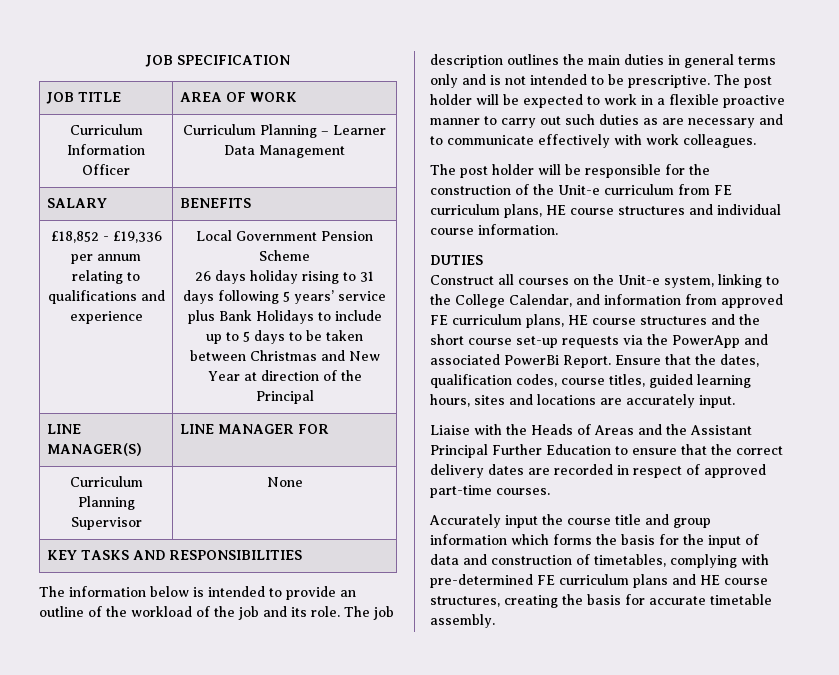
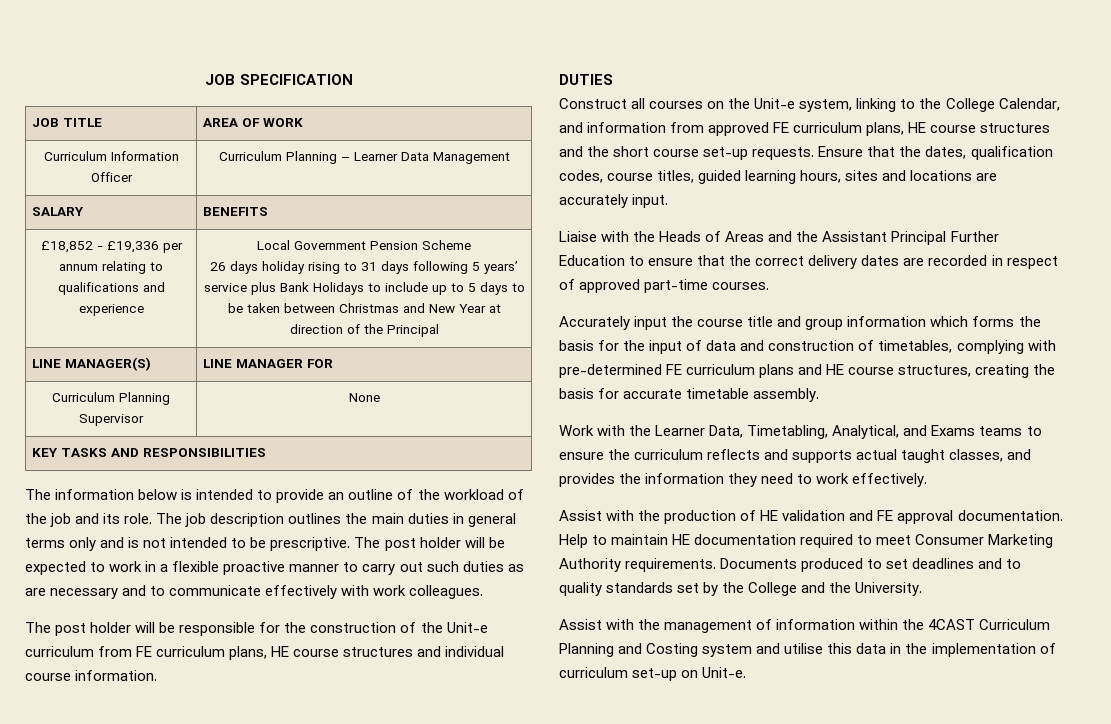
[562,334,768,348] [430,354,611,368] requests via the PowerApp and associated PowerBi Report. -> [752,147,815,160] requests.
(495, 621) none -> [559,425,1042,439] [559,449,1032,463] [559,473,928,487] [559,510,1063,524] [559,534,1054,548] [559,558,1022,572] [559,582,923,596] [559,619,1051,633] [559,643,1056,657] [559,667,747,681] // Work with the Learner Data, Timetabling, Analytical, and Exams teams to ensure the curriculum reflects and supports actual taught classes, and provides the information they need to work effectively. // Assist with the production of HE validation and FE approval documentation. Help to maintain HE documentation required to meet Consumer Marketing Authority requirements. Documents produced to set deadlines and to quality standards set by the College and the University. // Assist with the management of information within the 4CAST Curriculum Planning and Costing system and utilise this data in the implementation of curriculum set-up on Unit-e.

